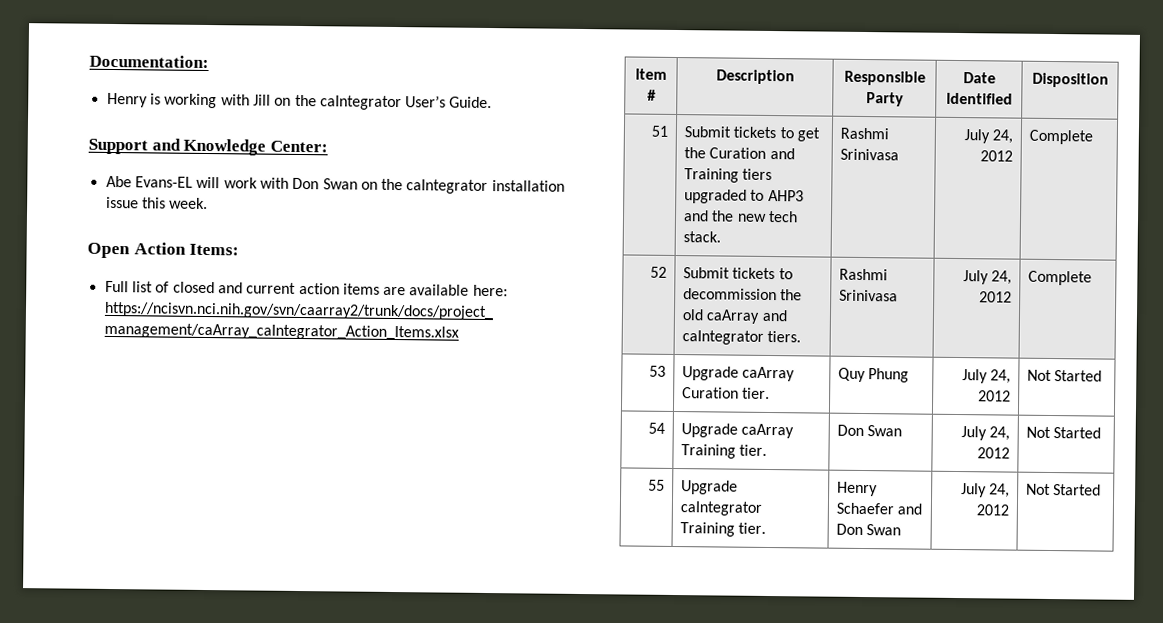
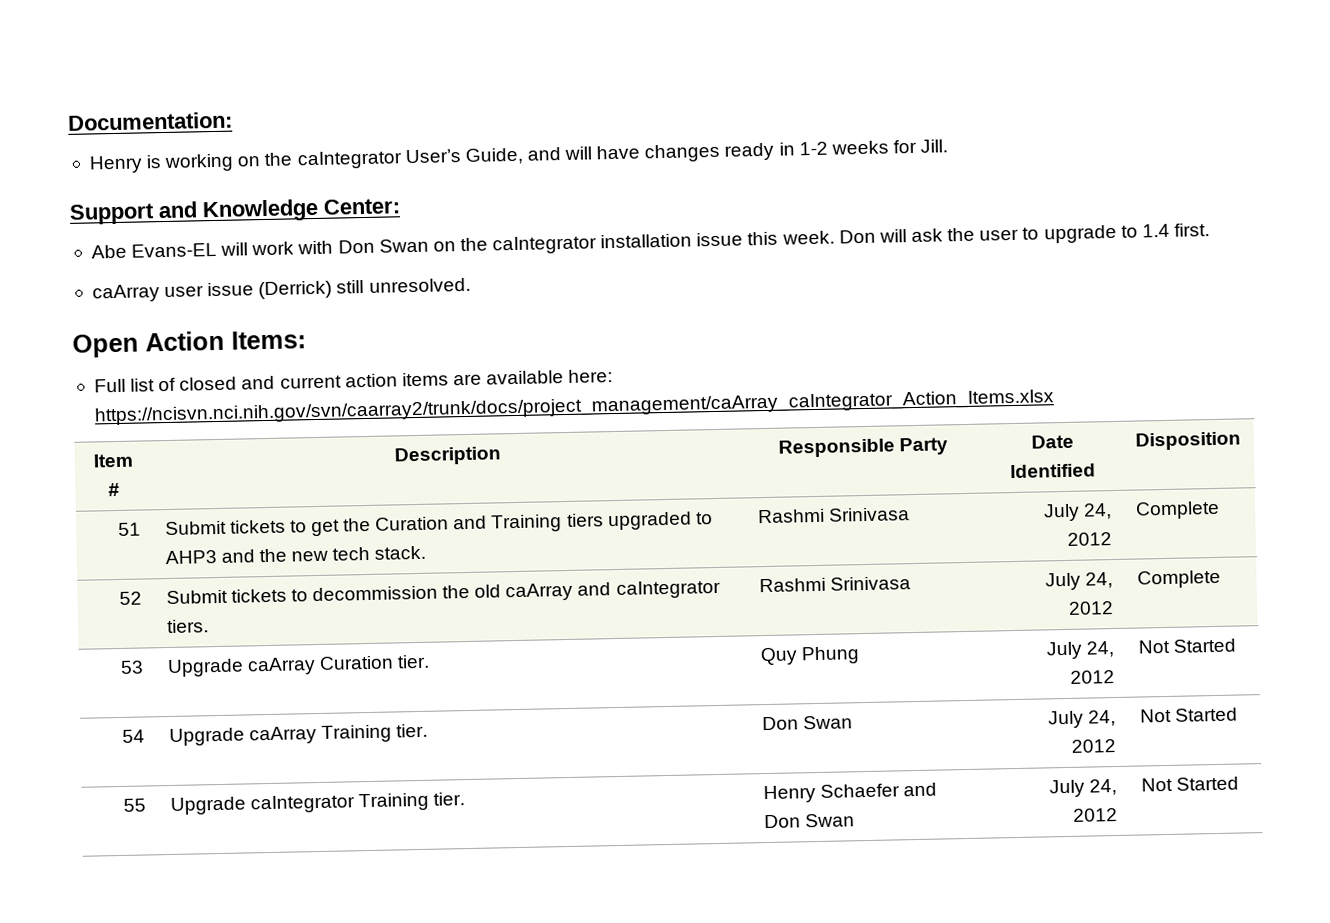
[220,94,271,106] with Jill -> (235, 162) none
[449,96,493,109] Guide. -> [464,139,949,165] Guide, and will have changes ready in 1-2 weeks for Jill.
(209, 203) none -> [838,223,1210,244] [91,277,471,303] Don will ask the user to upgrade to 1.4 first. // caArray user issue (Derrick) still unresolved.

